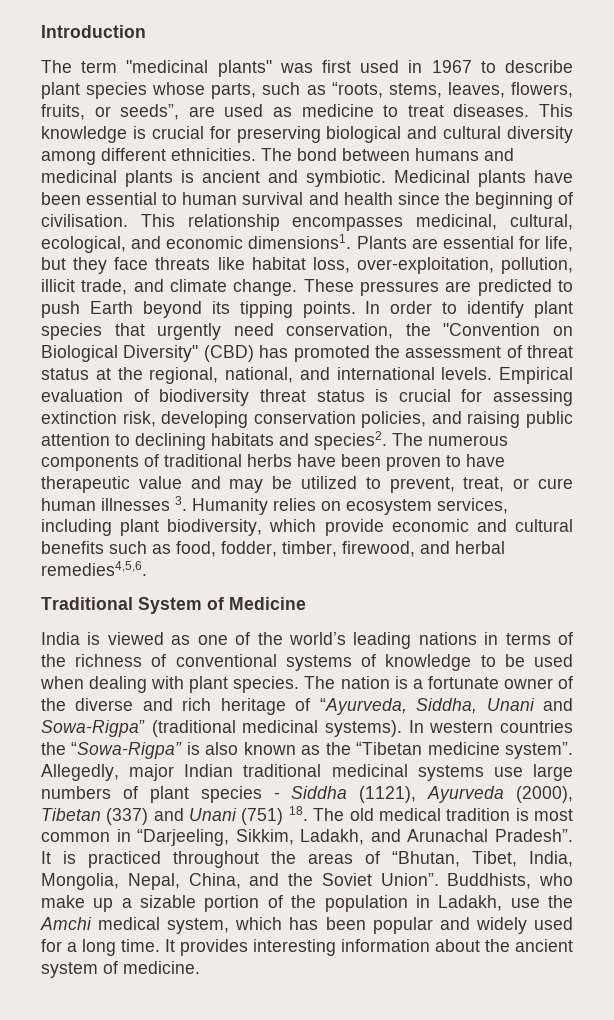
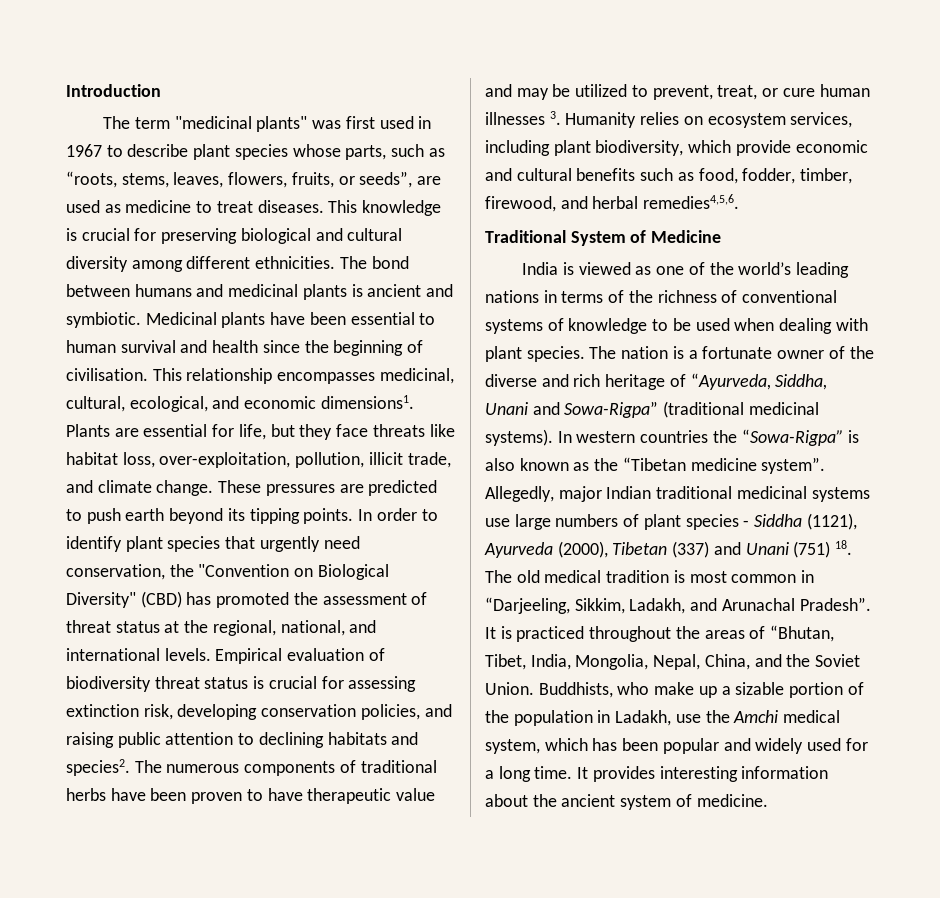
[89,301,133,314] Earth -> [125,508,165,521] earth
[380,873,439,886] Union”. -> [485,682,534,695] Union.

